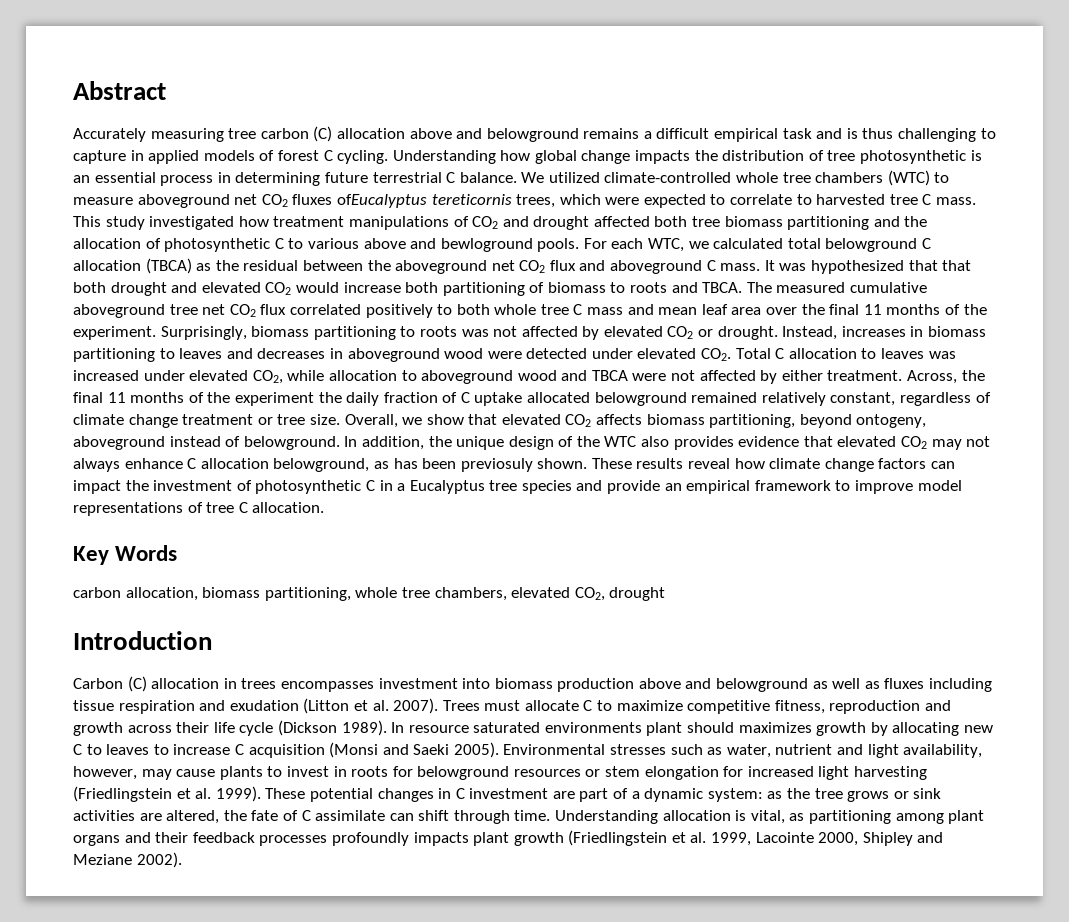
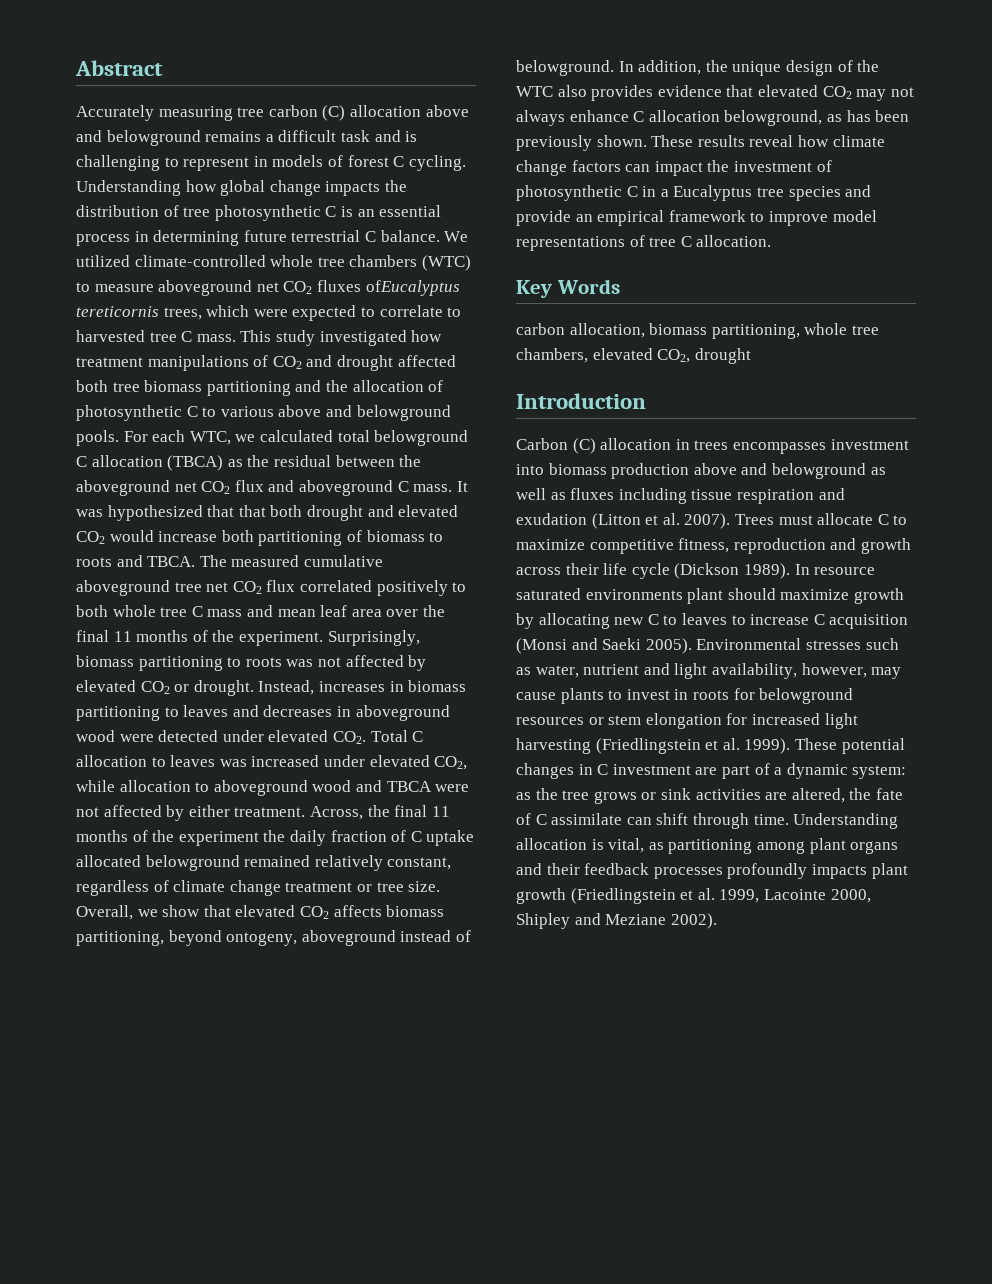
[714,128,779,142] empirical -> (337, 136) none
[862,128,894,139] thus -> (418, 136) none
[73,150,200,164] capture in applied -> [183,156,268,171] represent in
(967, 157) none -> [325,206,337,217] C
[440,238,533,252] bewloground -> [356,405,451,421] belowground
[460,458,533,472] previosuly -> [516,135,592,151] previously
[738,722,812,733] maximizes -> [780,589,850,600] maximize

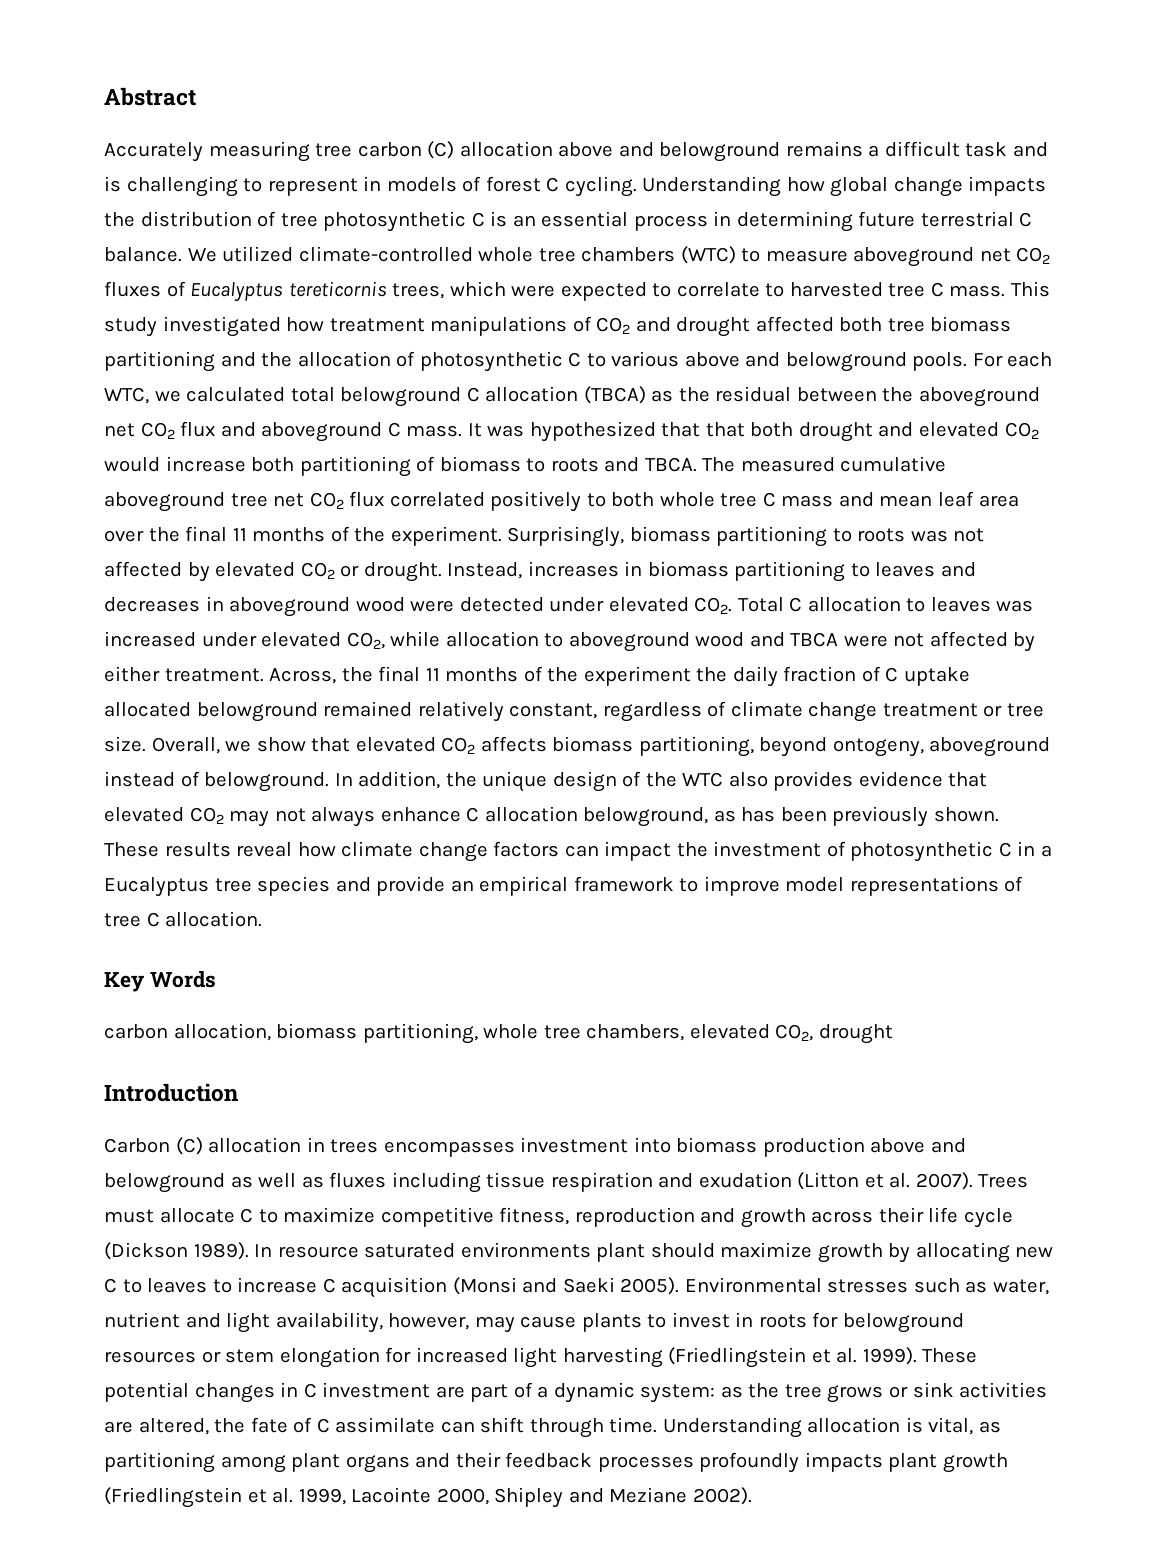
[365,280,460,296] ofEucalyptus -> [166,281,284,302] of Eucalyptus

